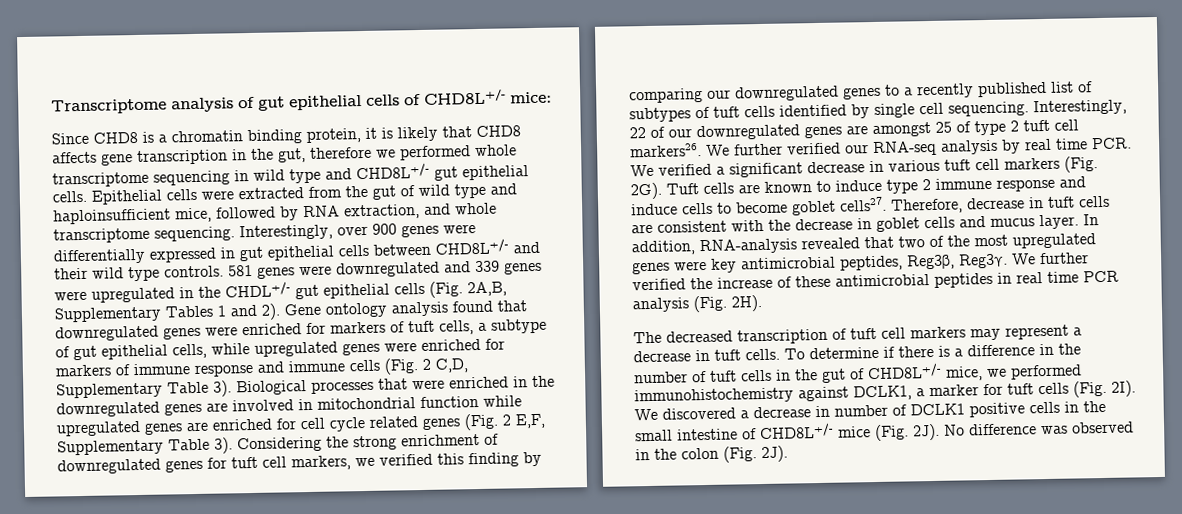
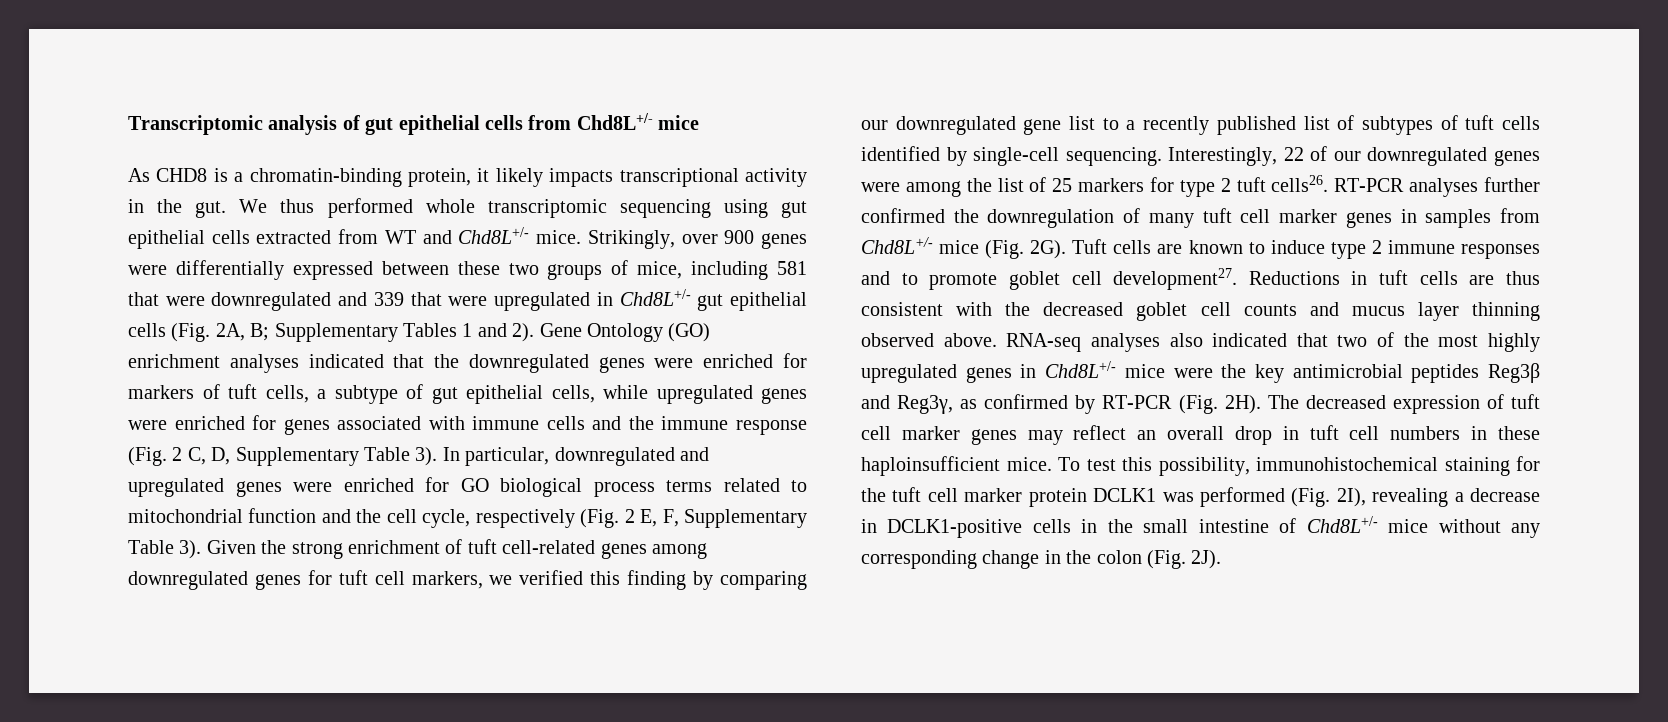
[51,98,167,115] Transcriptome -> [128,115,263,135] Transcriptomic
[404,89,552,106] [51,125,521,145] [52,144,517,166] [52,162,529,188] [52,183,517,205] [53,202,497,225] [53,224,333,244] of CHD8L+/- mice: // Since CHD8 is a chromatin binding protein, it is likely that CHD8 affects gene transcription in the gut, therefore we performed whole transcriptome sequencing in wild type and CHD8L+/- gut epithelial cells. Epithelial cells were extracted from the gut of wild type and haploinsufficient mice, followed by RNA extraction, and whole transcriptome sequencing. Interestingly, -> [528,113,700,130] [128,168,807,187] [128,198,808,218] [128,227,675,249] from Chd8L+/- mice // As CHD8 is a chromatin-binding protein, it likely impacts transcriptional activity in the gut. We thus performed whole transcriptomic sequencing using gut epithelial cells extracted from WT and Chd8L+/- mice. Strikingly,
[220,238,540,262] [54,264,295,282] in gut epithelial cells between CHD8L+/- and their wild type controls. 581 genes -> [381,260,807,280] [128,292,159,306] between these two groups of mice, including 581 that
[504,261,542,275] genes -> [410,292,442,306] that
[198,281,291,298] the CHDL+/- -> [619,289,691,306] Chd8L+/-
[467,281,507,297] 2A,B, -> [215,323,270,341] 2A, B;
[325,300,527,318] ontology analysis found that -> [586,323,711,342] [128,354,460,373] Ontology (GO) enrichment analyses indicated that the
[55,358,469,377] [56,375,555,399] [56,395,522,418] [56,413,546,437] [57,436,322,456] markers of immune response and immune cells (Fig. 2 C,D, Supplementary Table 3). Biological processes that were enriched in the downregulated genes are involved in mitochondrial function while upregulated genes are enriched for cell cycle related genes (Fig. 2 E,F, Supplementary Table 3). Considering -> [283,416,807,435] [128,447,709,466] [128,477,807,497] [128,508,807,528] [128,540,256,559] genes associated with immune cells and the immune response (Fig. 2 C, D, Supplementary Table 3). In particular, downregulated and upregulated genes were enriched for GO biological process terms related to mitochondrial function and the cell cycle, respectively (Fig. 2 E, F, Supplementary Table 3). Given
(499, 439) none -> [467,539,707,559] tuft cell-related genes among
[843,86,881,100] genes -> [1023,116,1096,135] gene list
[874,102,944,118] single cell -> [973,147,1060,166] single-cell
[846,119,1079,138] [630,137,1132,158] [630,157,1060,178] are amongst 25 of type 2 tuft cell markers26. We further verified our RNA-seq analysis by real time PCR. We verified a significant decrease in various tuft cell markers -> [861,175,1540,197] [861,208,1541,228] [861,237,980,254] were among the list of 25 markers for type 2 tuft cells26. RT-PCR analyses further confirmed the downregulation of many tuft cell marker genes in samples from Chd8L+/- mice
[996,176,1086,192] [631,196,1025,216] response and induce cells to become goblet cells27. Therefore, decrease -> [1461,244,1540,259] [861,268,1340,290] responses and to promote goblet cell development27. Reductions
(653, 228) none -> [1506,271,1540,285] thus
[795,214,1099,232] [631,237,860,256] decrease in goblet cells and mucus layer. In addition, RNA-analysis revealed -> [1043,302,1540,321] [861,333,1288,352] decreased goblet cell counts and mucus layer thinning observed above. RNA-seq analyses also indicated
[1012,233,1096,249] [632,252,1089,275] [632,270,1119,291] [632,297,689,313] upregulated genes were key antimicrobial peptides, Reg3β, Reg3γ. We further verified the increase of these antimicrobial peptides in real time PCR analysis -> [1488,333,1540,352] [861,361,1540,383] [861,394,1173,414] highly upregulated genes in Chd8L+/- mice were the key antimicrobial peptides Reg3β and Reg3γ, as confirmed by RT-PCR
(762, 303) // -> (1261, 404) none
[737,328,828,345] transcription -> [1392,395,1480,414] expression
[910,324,1082,341] [633,343,1081,363] [634,362,1082,384] [634,380,1136,405] [634,402,1025,421] markers may represent a decrease in tuft cells. To determine if there is a difference in the number of tuft cells in the gut of CHD8L+/- mice, we performed immunohistochemistry against DCLK1, a marker for tuft cells (Fig. 2I). We discovered a decrease in number of DCLK1 positive -> [901,425,1540,445] [861,456,1540,476] [861,487,1540,507] [861,519,1023,538] marker genes may reflect an overall drop in tuft cell numbers in these haploinsufficient mice. To test this possibility, immunohistochemical staining for the tuft cell marker protein DCLK1 was performed (Fig. 2I), revealing a decrease in DCLK1-positive
[759,421,1134,442] CHD8L+/- mice (Fig. 2J). No difference was observed -> [1306,516,1540,538] [861,550,1040,569] Chd8L+/- mice without any corresponding change

